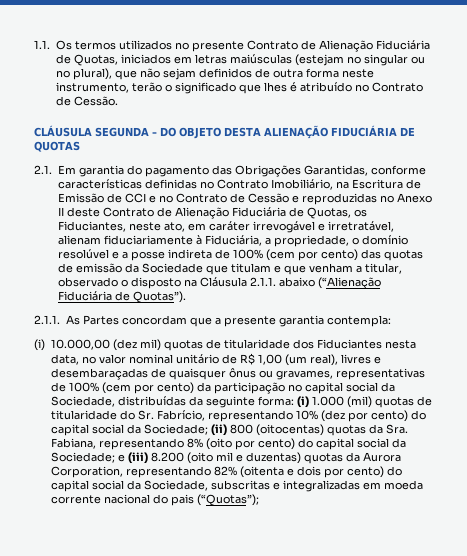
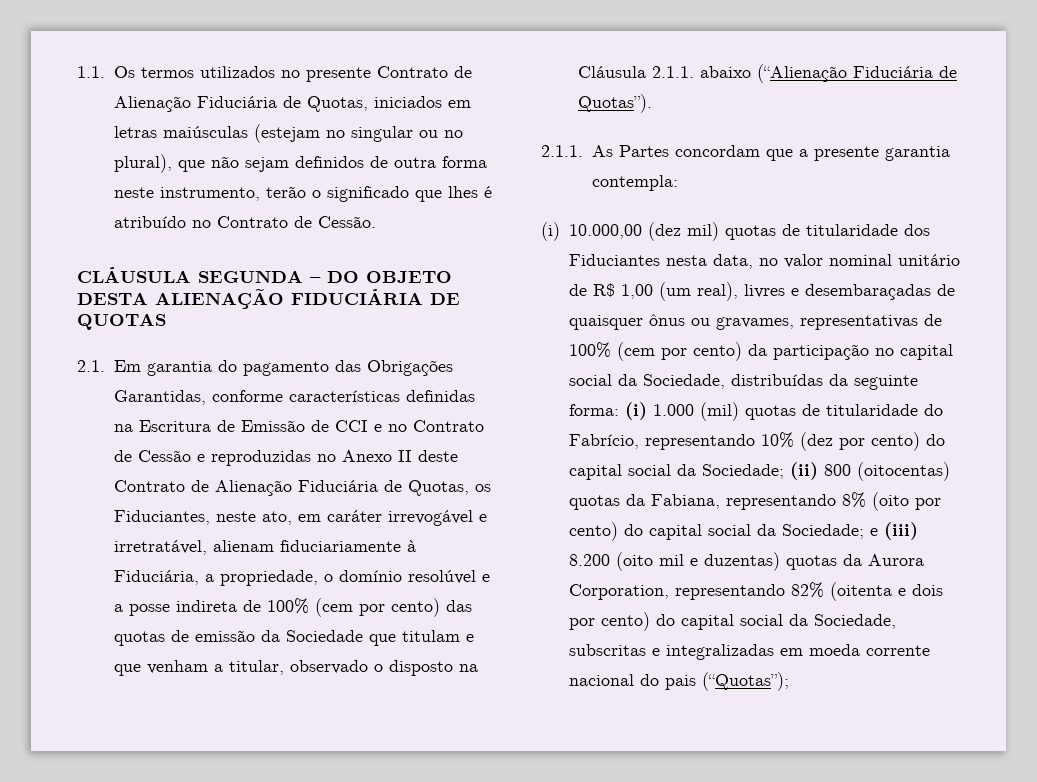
[199,179,333,190] no Contrato Imobiliário, -> (475, 396) none
[137,410,154,420] Sr. -> (943, 410) none
[385,424,408,434] Sra. -> (645, 500) none

